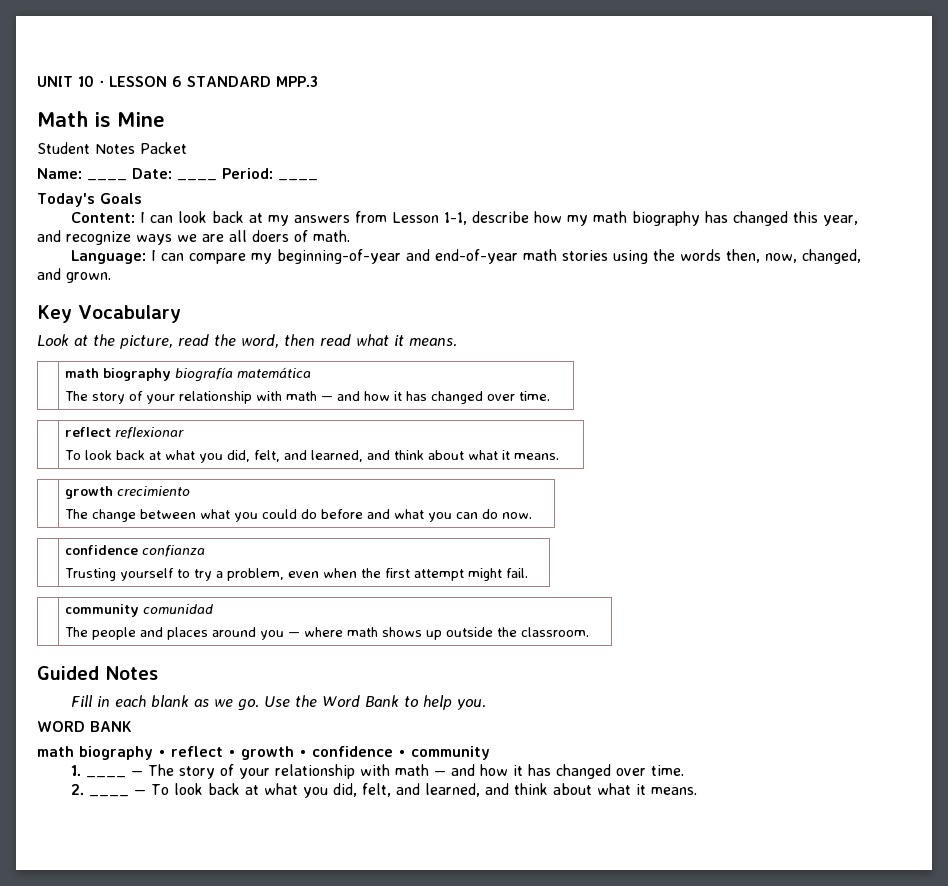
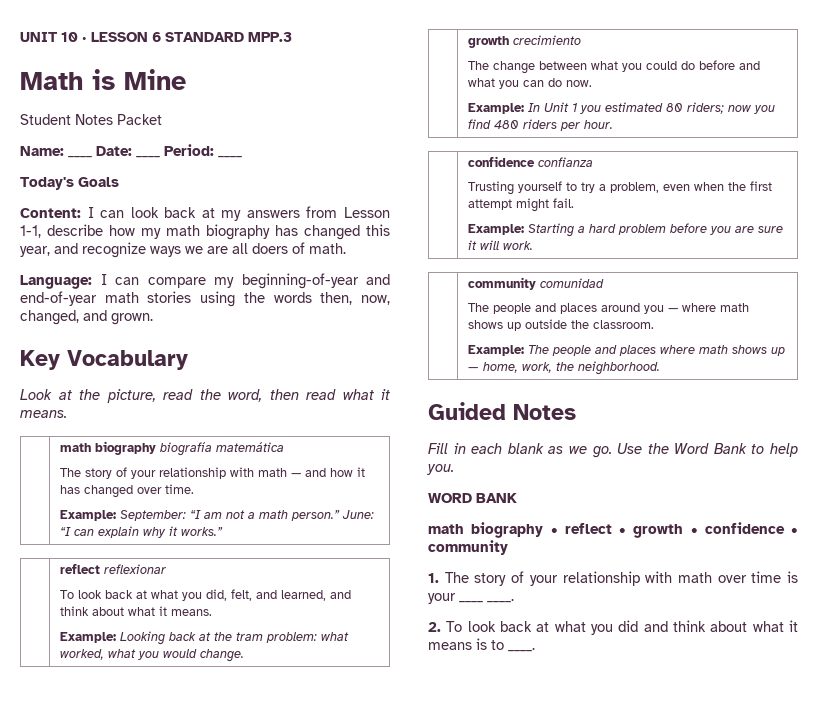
(550, 396) none -> [60,510,375,521] [60,526,224,538] // Example: September: “I am not a math person.” June: “I can explain why it works.”
(559, 456) none -> [60,631,350,645] [60,649,245,662] // Example: Looking back at the tram problem: what worked, what you would change.
(532, 515) none -> [468,102,776,114] [468,119,614,131] // Example: In Unit 1 you estimated 80 riders; now you find 480 riders per hour.
(528, 573) none -> [468,223,784,237] [468,240,534,250] // Example: Starting a hard problem before you are sure it will work.
(589, 632) none -> [468,345,786,356] [468,361,661,375] // Example: The people and places where math shows up — home, work, the neighborhood.
[86,776,127,778] [131,764,685,779] ____ — The story of your relationship with math — and how it has changed over time. -> [444,571,798,586] [428,593,514,604] The story of your relationship with math over time is your ____ ____.
[89,795,130,797] [134,783,698,798] ____ — To look back at what you did, felt, and learned, and think about what it means. -> [446,620,798,635] [428,638,535,652] To look back at what you did and think about what it means is to ____.

